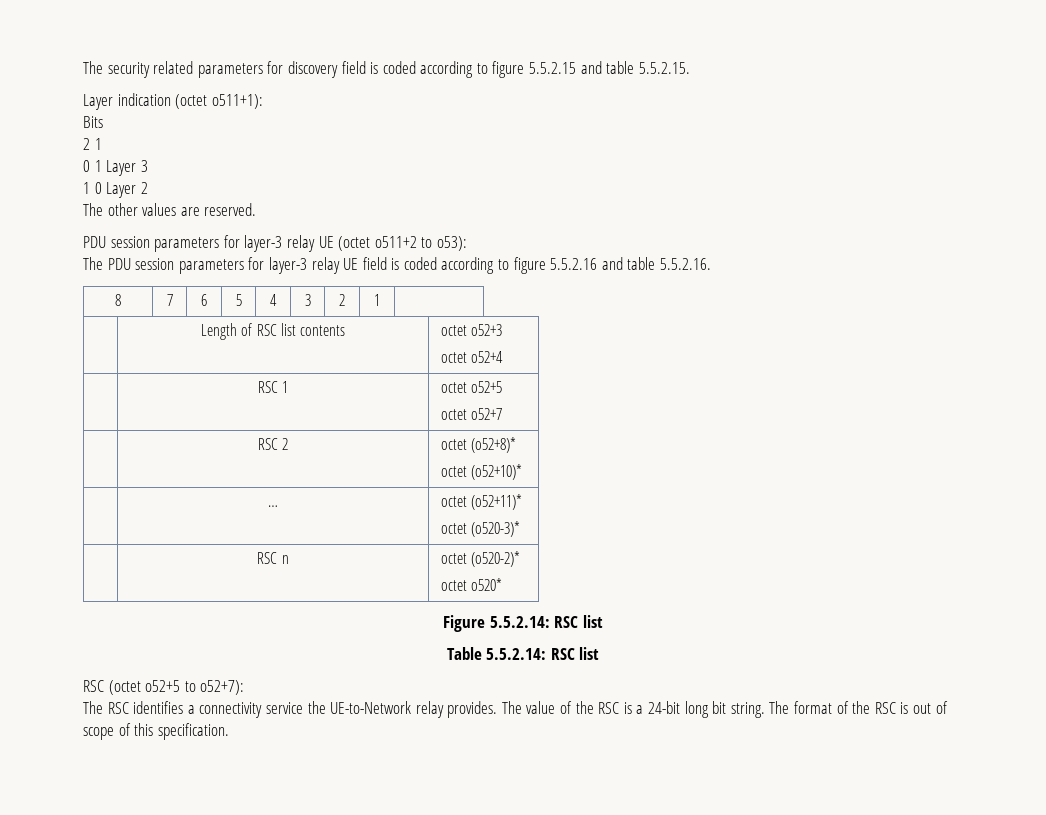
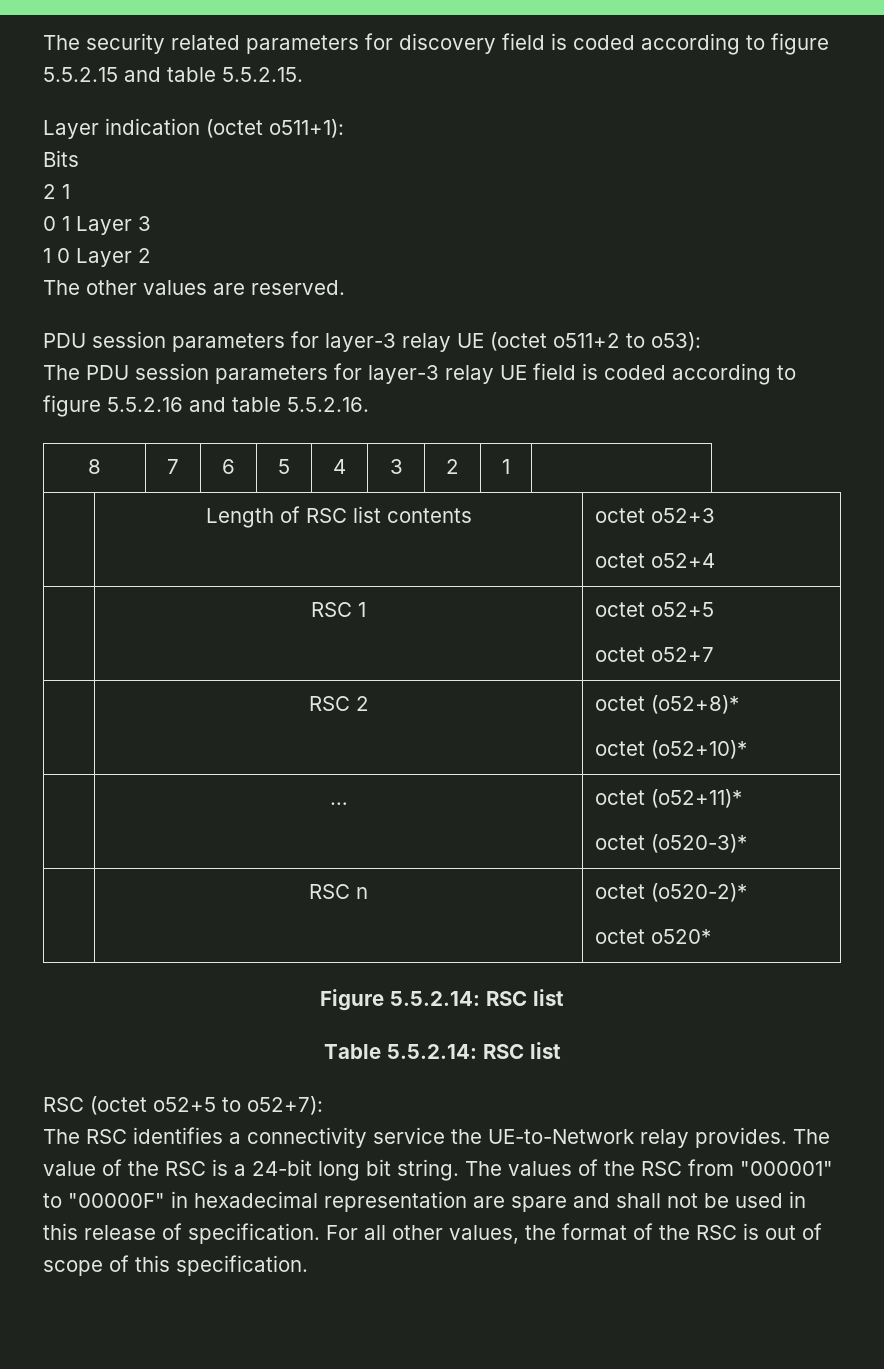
(790, 707) none -> [508,1159,833,1176] [43,1191,806,1212] [43,1223,556,1244] values of the RSC from "000001" to "00000F" in hexadecimal representation are spare and shall not be used in this release of specification. For all other values, the

